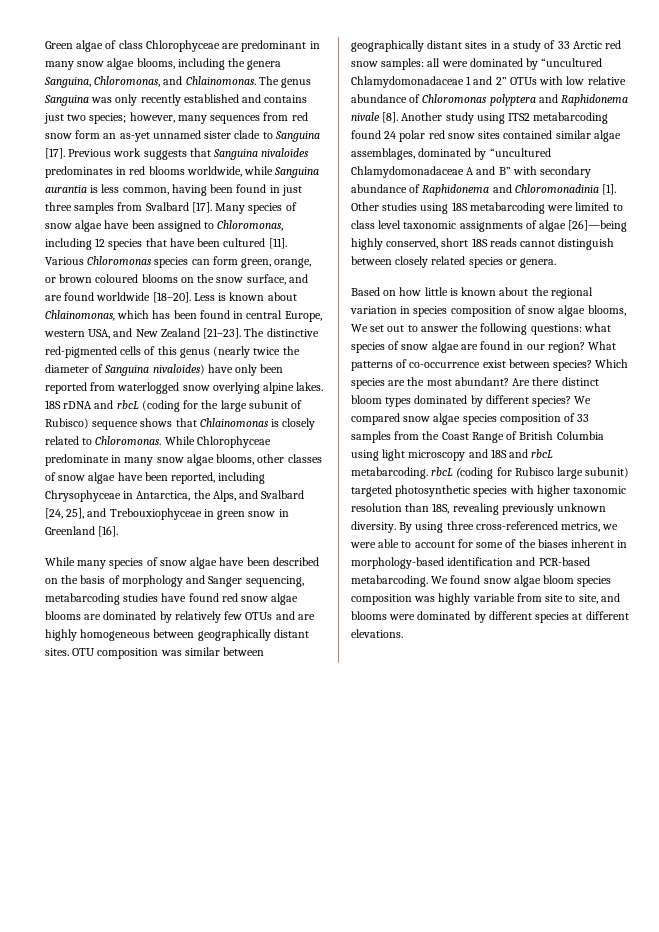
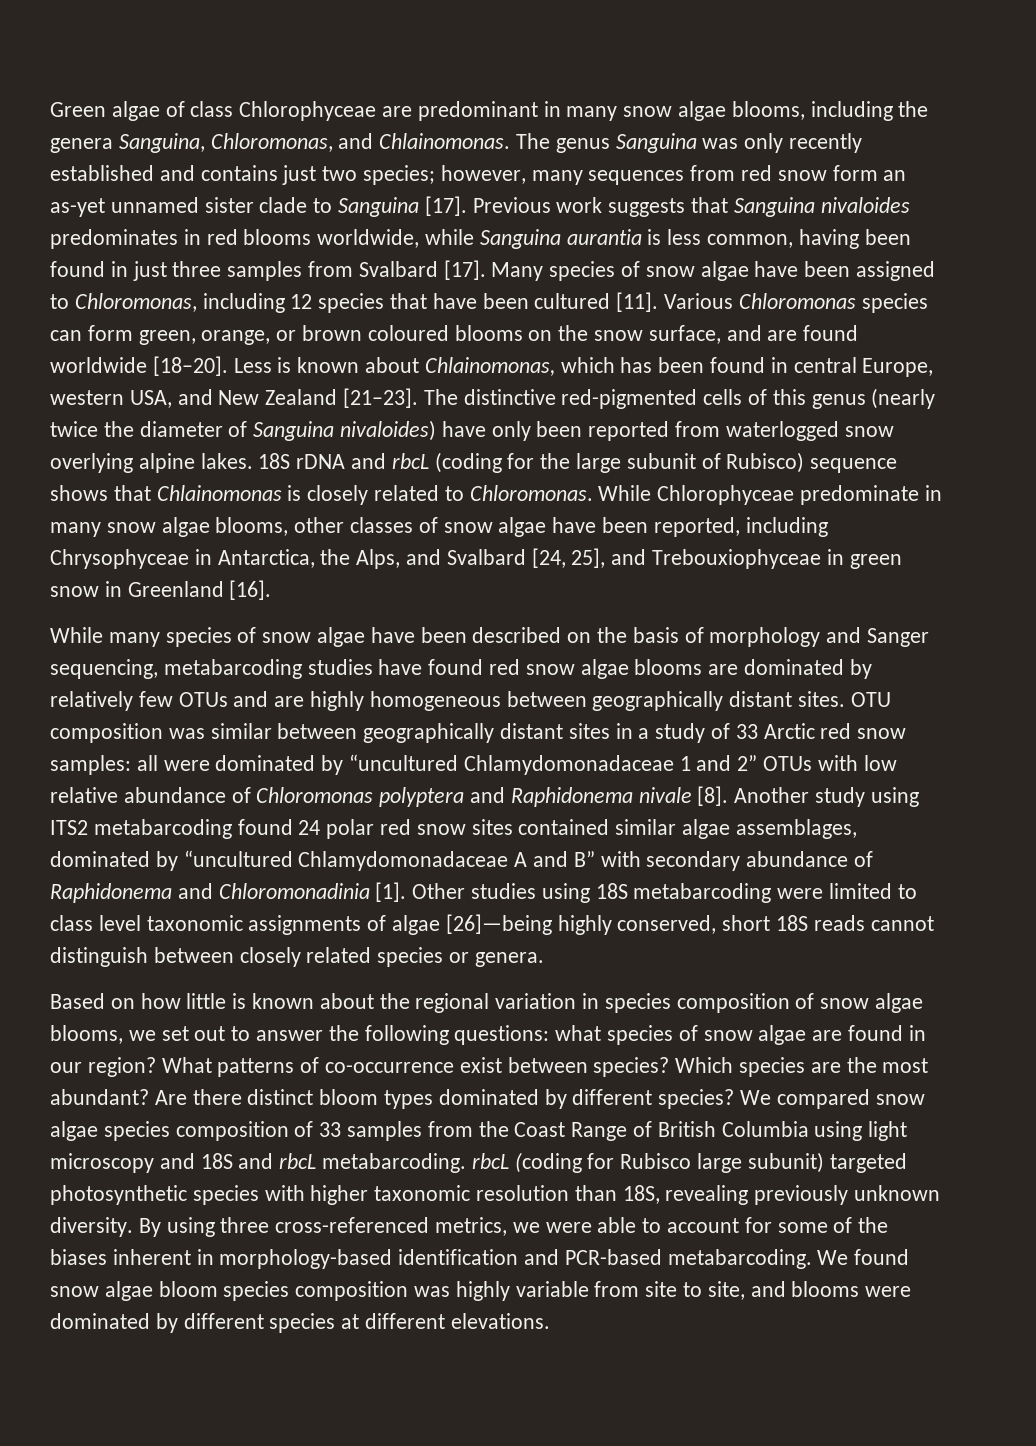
[351,324,368,332] We -> [128,1030,156,1041] we

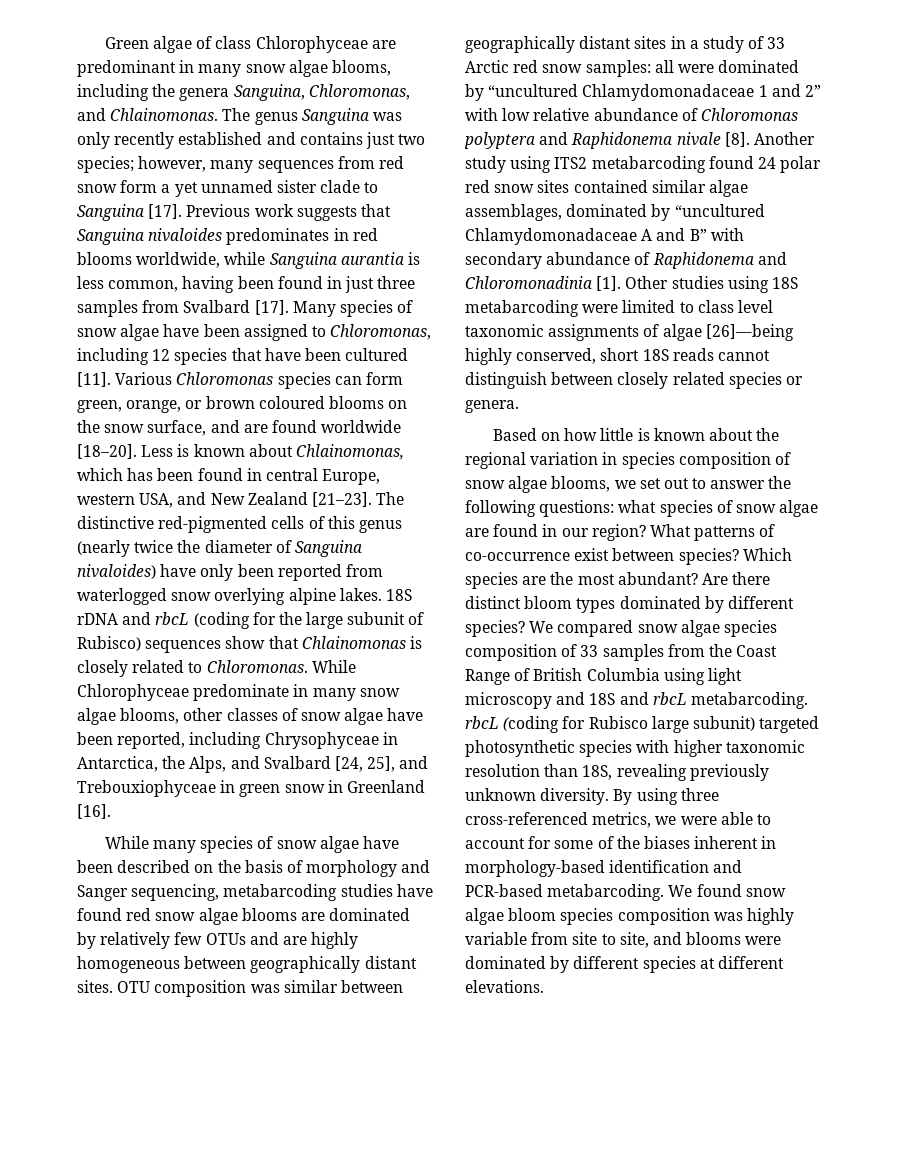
[883,170,907,181] [50,198,105,217] an as-yet -> [161,182,198,197] a yet
[810,458,898,473] [50,485,108,501] sequence shows -> [145,636,266,653] sequences show
[763,756,813,771] OTUs -> (821, 91) none

